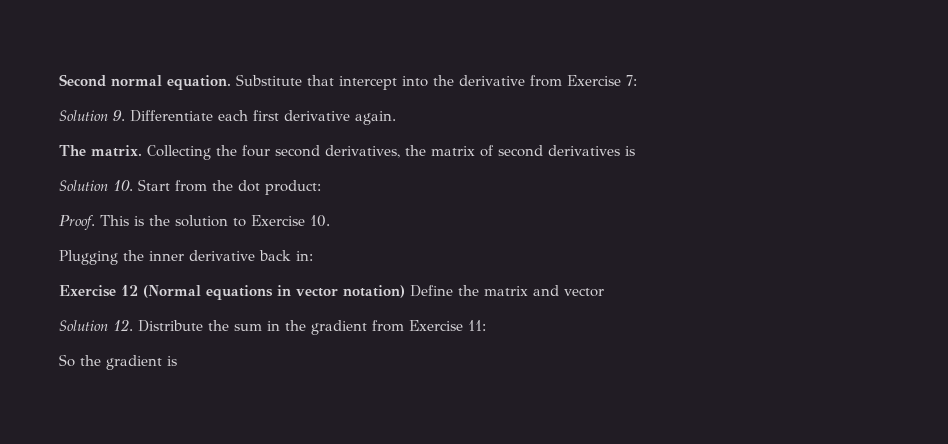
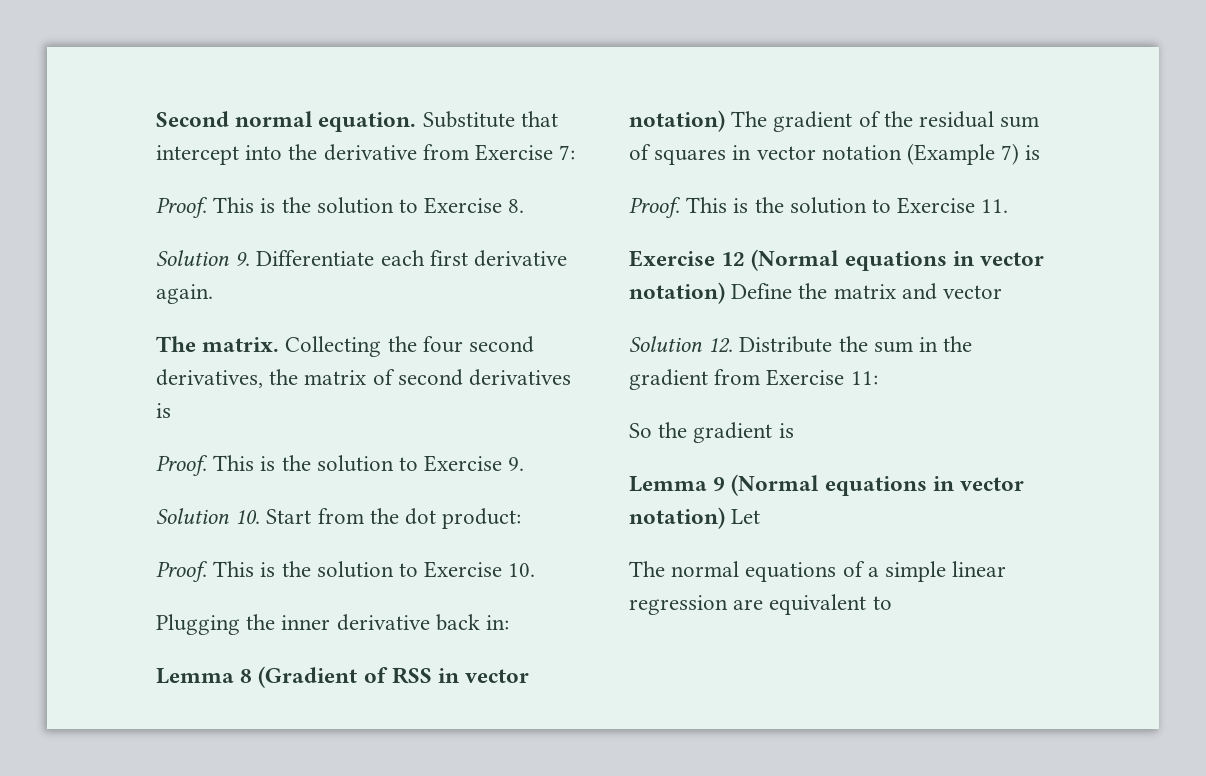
(637, 80) none -> [156,197,525,218] // Proof. This is the solution to Exercise 8.
(635, 151) none -> [156,455,525,476] // Proof. This is the solution to Exercise 9.
(313, 256) none -> [156,666,530,688] [629,110,1040,132] [629,143,1041,165] [629,197,1009,218] // Lemma 8 (Gradient of RSS in vector notation) The gradient of the residual sum of squares in vector notation (Example 7) is // Proof. This is the solution to Exercise 11.
(177, 361) none -> [629,474,1025,496] [629,507,761,529] [629,561,1007,582] [629,594,892,615] // Lemma 9 (Normal equations in vector notation) Let // The normal equations of a simple linear regression are equivalent to

